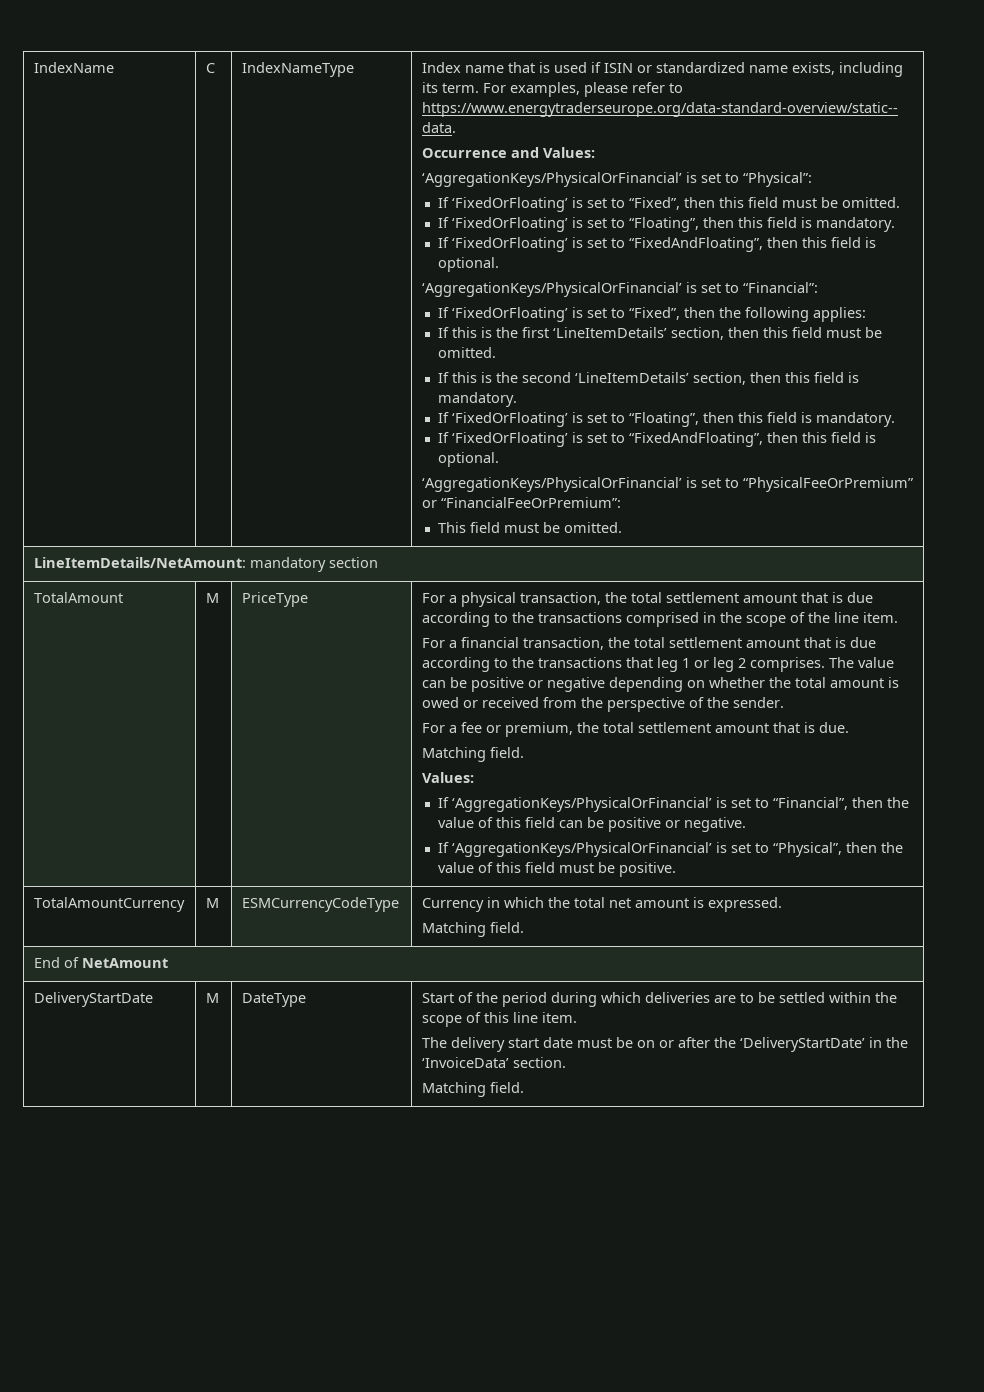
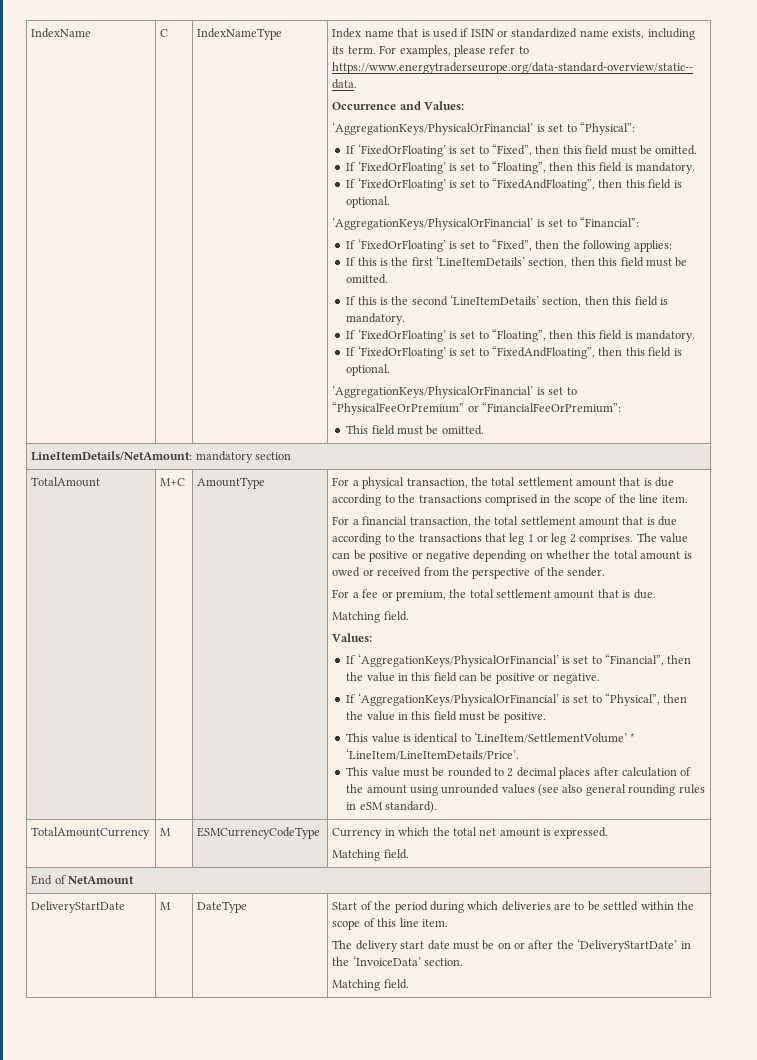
[205,593,219,603] [241,592,308,607] M | PriceType -> [160,478,186,486] [197,477,266,489] M+C | AmountType
[477,817,493,828] of -> [397,673,408,681] in
[477,862,493,873] of -> [397,712,408,720] in
(676, 869) none -> [346,732,636,743] [346,749,520,760] [346,767,692,779] [346,784,705,796] [346,801,437,813] // This value is identical to ‘LineItem/SettlementVolume’ * ‘LineItem/LineItemDetails/Price’. // This value must be rounded to 2 decimal places after calculation of the amount using unrounded values (see also general rounding rules in eSM standard).

